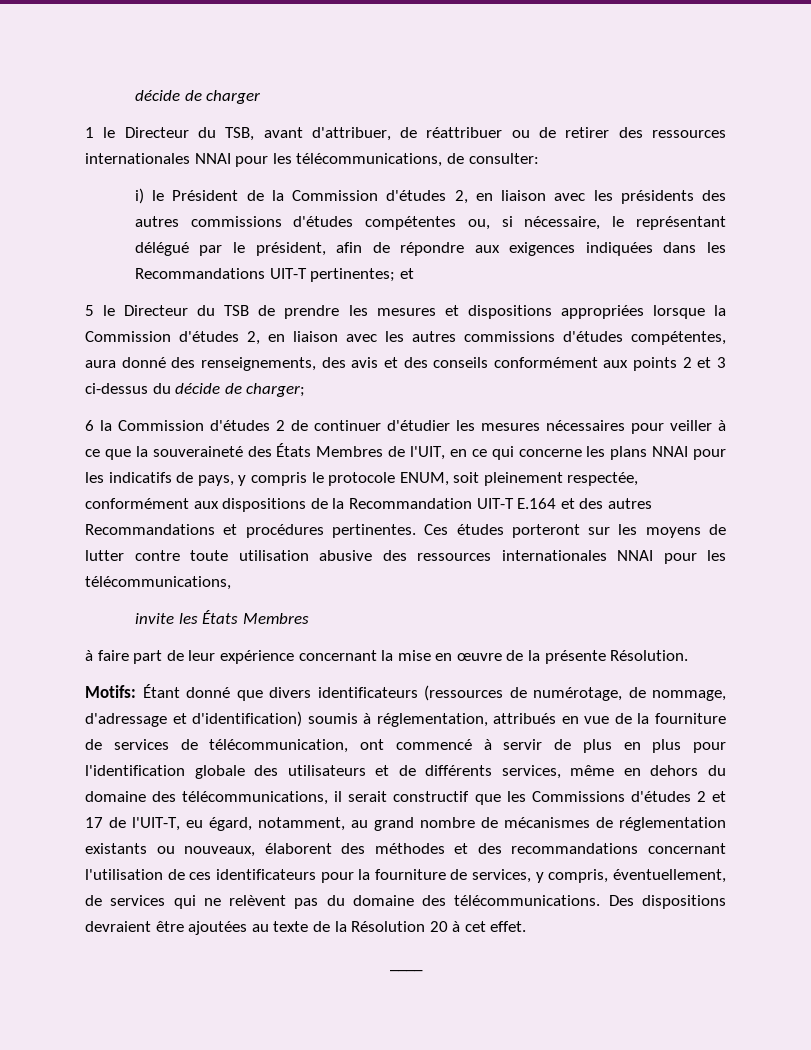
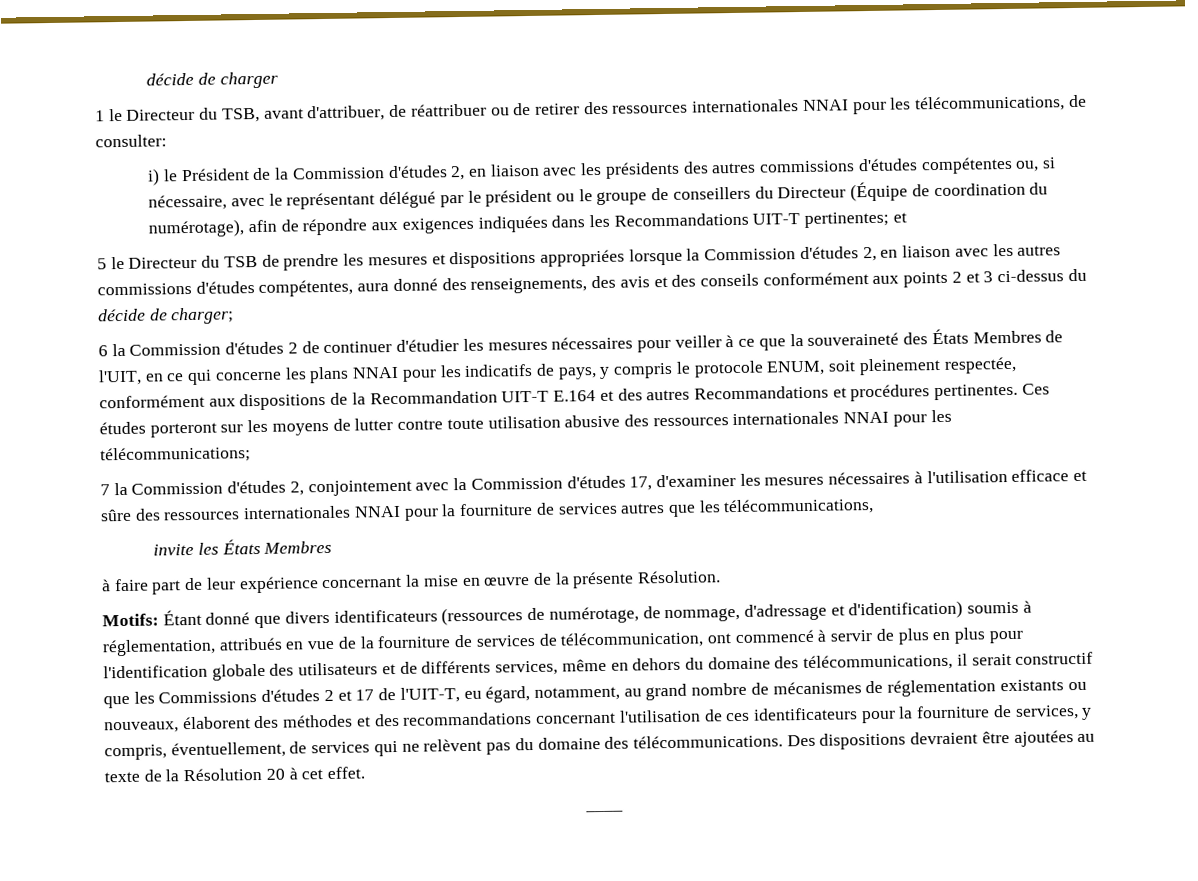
(601, 223) none -> [230,197,265,207] avec
[255,242,326,256] président, -> [485,181,1049,207] [148,219,245,238] président ou le groupe de conseillers du Directeur (Équipe de coordination du numérotage),
(726, 555) none -> [100,446,251,464] [100,469,1088,497] [100,500,721,522] télécommunications; // 7 la Commission d'études 2, conjointement avec la Commission d'études 17, d'examiner les mesures nécessaires à l'utilisation efficace et sûre des ressources internationales NNAI pour la fourniture de services autres que les

